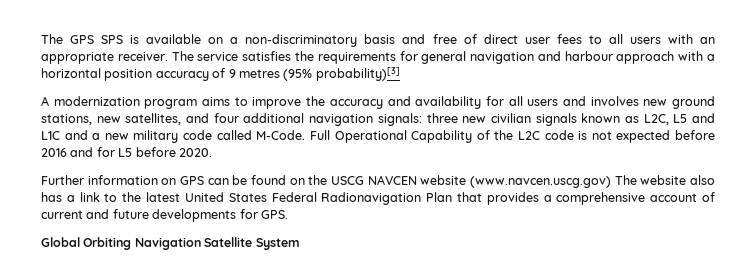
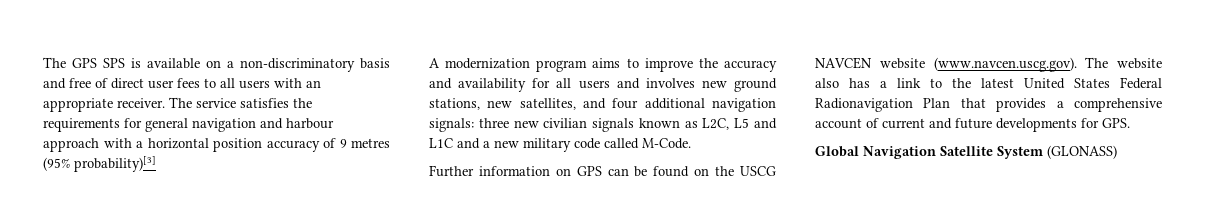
[309,130,715,143] [41,147,212,157] Full Operational Capability of the L2C code is not expected before 2016 and for L5 before 2020. -> (691, 143) none
[470,176,611,188] (www.navcen.uscg.gov) -> [933,57,1077,72] (www.navcen.uscg.gov).
[83,237,132,250] Orbiting -> (859, 151) none
(300, 244) none -> [1047,145,1117,159] (GLONASS)

